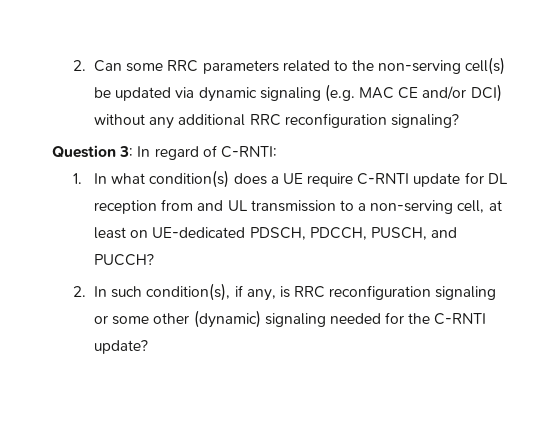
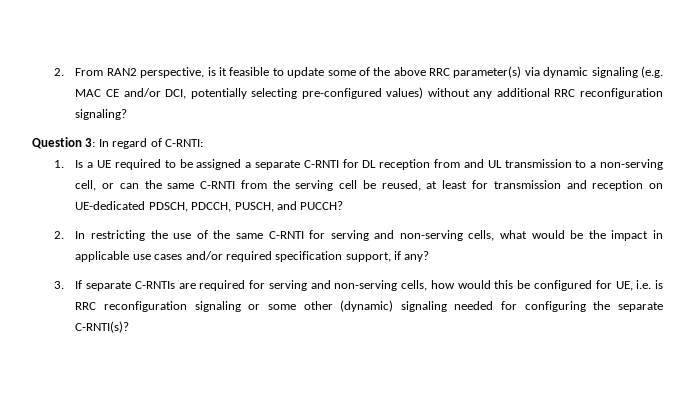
[73,57,506,75] [94,87,172,101] 2. Can some RRC parameters related to the non-serving cell(s) be updated -> [53,66,522,78] 2. From RAN2 perspective, is it feasible to update some of the above RRC parameter(s)
[470,84,502,102] DCI) -> [165,87,424,99] DCI, potentially selecting pre-configured values)
[94,170,461,188] In what condition(s) does a UE require C-RNTI update -> [75,159,339,170] Is a UE required to be assigned a separate C-RNTI
[488,200,502,211] [94,227,127,239] at least -> [102,180,644,191] or can the same C-RNTI from the serving cell be reused, at least for transmission and reception
[111,283,276,301] such condition(s), if any, -> [91,230,663,241] [75,251,430,262] [53,280,652,291] restricting the use of the same C-RNTI for serving and non-serving cells, what would be the impact in applicable use cases and/or required specification support, if any? // 3. If separate C-RNTIs are required for serving and non-serving cells, how would this be configured for UE, i.e.
[408,313,487,325] [94,340,149,354] the C-RNTI update? -> [524,301,664,312] [75,321,130,333] configuring the separate C-RNTI(s)?

